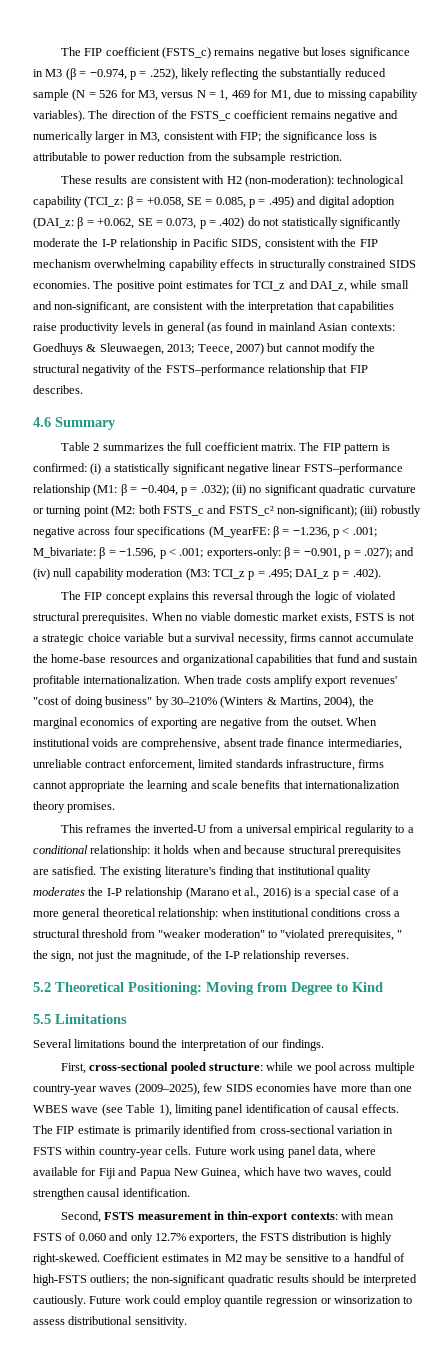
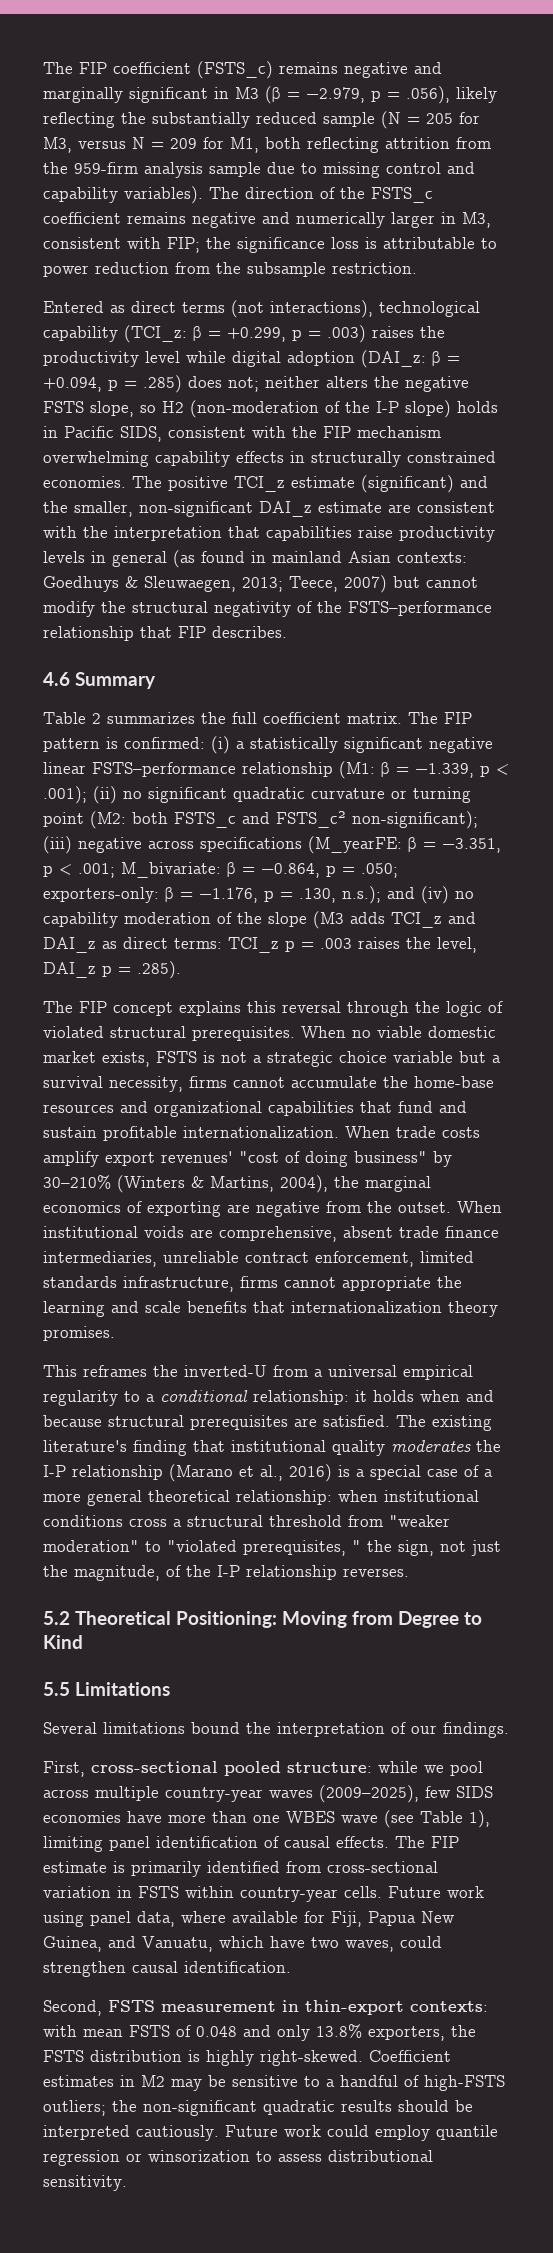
[303,47,410,59] but loses significance -> [414,62,442,74] [43,87,208,103] and marginally significant
[89,68,178,80] −0.974, p = .252), -> [306,86,450,104] −2.979, p = .056),
[99,90,118,98] 526 -> [426,113,453,124] 205
[219,89,291,101] 1, 469 for M1, -> [170,137,491,153] [43,162,261,178] 209 for M1, both reflecting attrition from the 959-firm analysis sample
(367, 95) none -> [386,162,475,174] control and
[60,175,335,187] These results are consistent with H2 (non-moderation): -> [43,300,373,318] Entered as direct terms (not interactions),
[146,196,317,208] +0.058, SE = 0.085, p = .495) and -> [227,325,445,343] [43,351,226,367] +0.299, p = .003) raises the productivity level while
[97,217,401,229] [33,238,178,250] +0.062, SE = 0.073, p = .402) do not statistically significantly moderate the I-P relationship -> [43,375,469,393] [43,400,498,418] +0.094, p = .285) does not; neither alters the negative FSTS slope, so H2 (non-moderation of the I-P slope) holds
[388,260,416,268] SIDS -> (496, 457) none
[158,280,409,292] [33,301,131,313] point estimates for TCI_z and DAI_z, while small and non-significant, -> [234,475,488,493] [43,501,382,517] TCI_z estimate (significant) and the smaller, non-significant DAI_z estimate
[140,484,229,496] −0.404, p = .032); -> [415,763,509,778] [43,786,87,804] −1.339, p < .001);
[380,505,421,517] robustly -> (72, 845) none
[113,526,135,535] four -> (194, 844) none
[292,527,330,538] −1.236, -> [442,838,501,853] −3.351,
[119,548,204,559] −1.596, p < .001; -> [261,863,398,878] −0.864, p = .050;
[303,547,392,559] −0.901, p = .027); -> [199,886,381,904] −1.176, p = .130, n.s.);
[53,568,73,577] null -> [455,891,474,899] no
[185,568,292,580] (M3: TCI_z p = .495; -> [217,911,476,929] [43,937,477,953] of the slope (M3 adds TCI_z and DAI_z as direct terms: TCI_z p = .003 raises the level,
[352,568,381,580] .402). -> [137,961,181,979] .285).
[98,1167,138,1179] Fiji and -> [331,1911,362,1927] Fiji,
(241, 1173) none -> [108,1936,213,1952] and Vanuatu,
[78,1233,106,1241] 0.060 -> [196,2026,237,2037] 0.048
[154,1233,186,1241] 12.7% -> [316,2024,362,2038] 13.8%

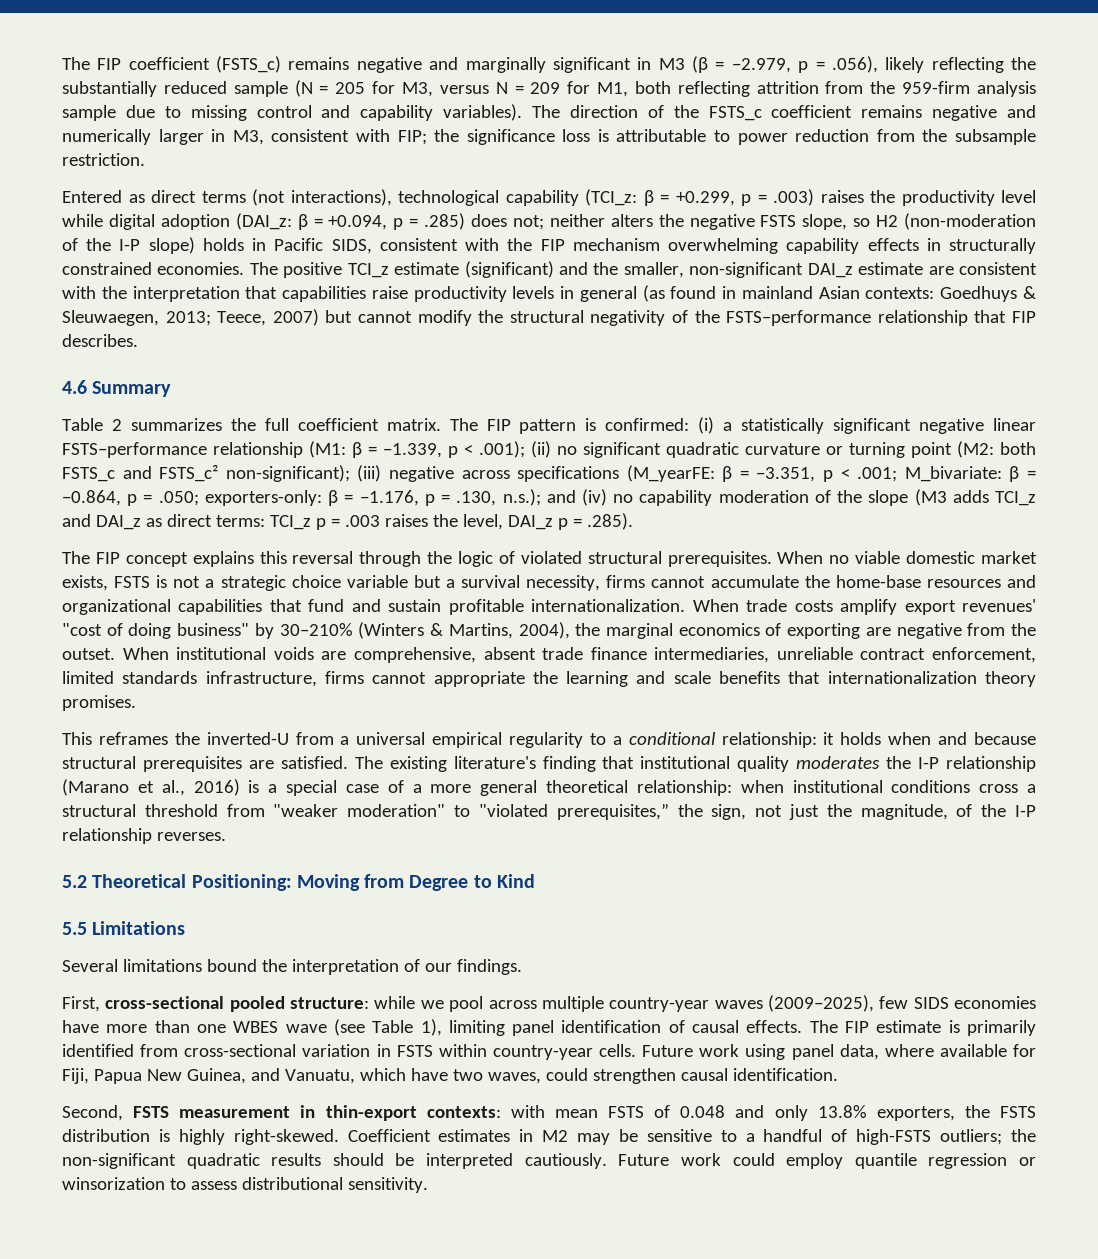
[243,1540,361,1556] prerequisites, " -> [556,803,669,820] prerequisites,”

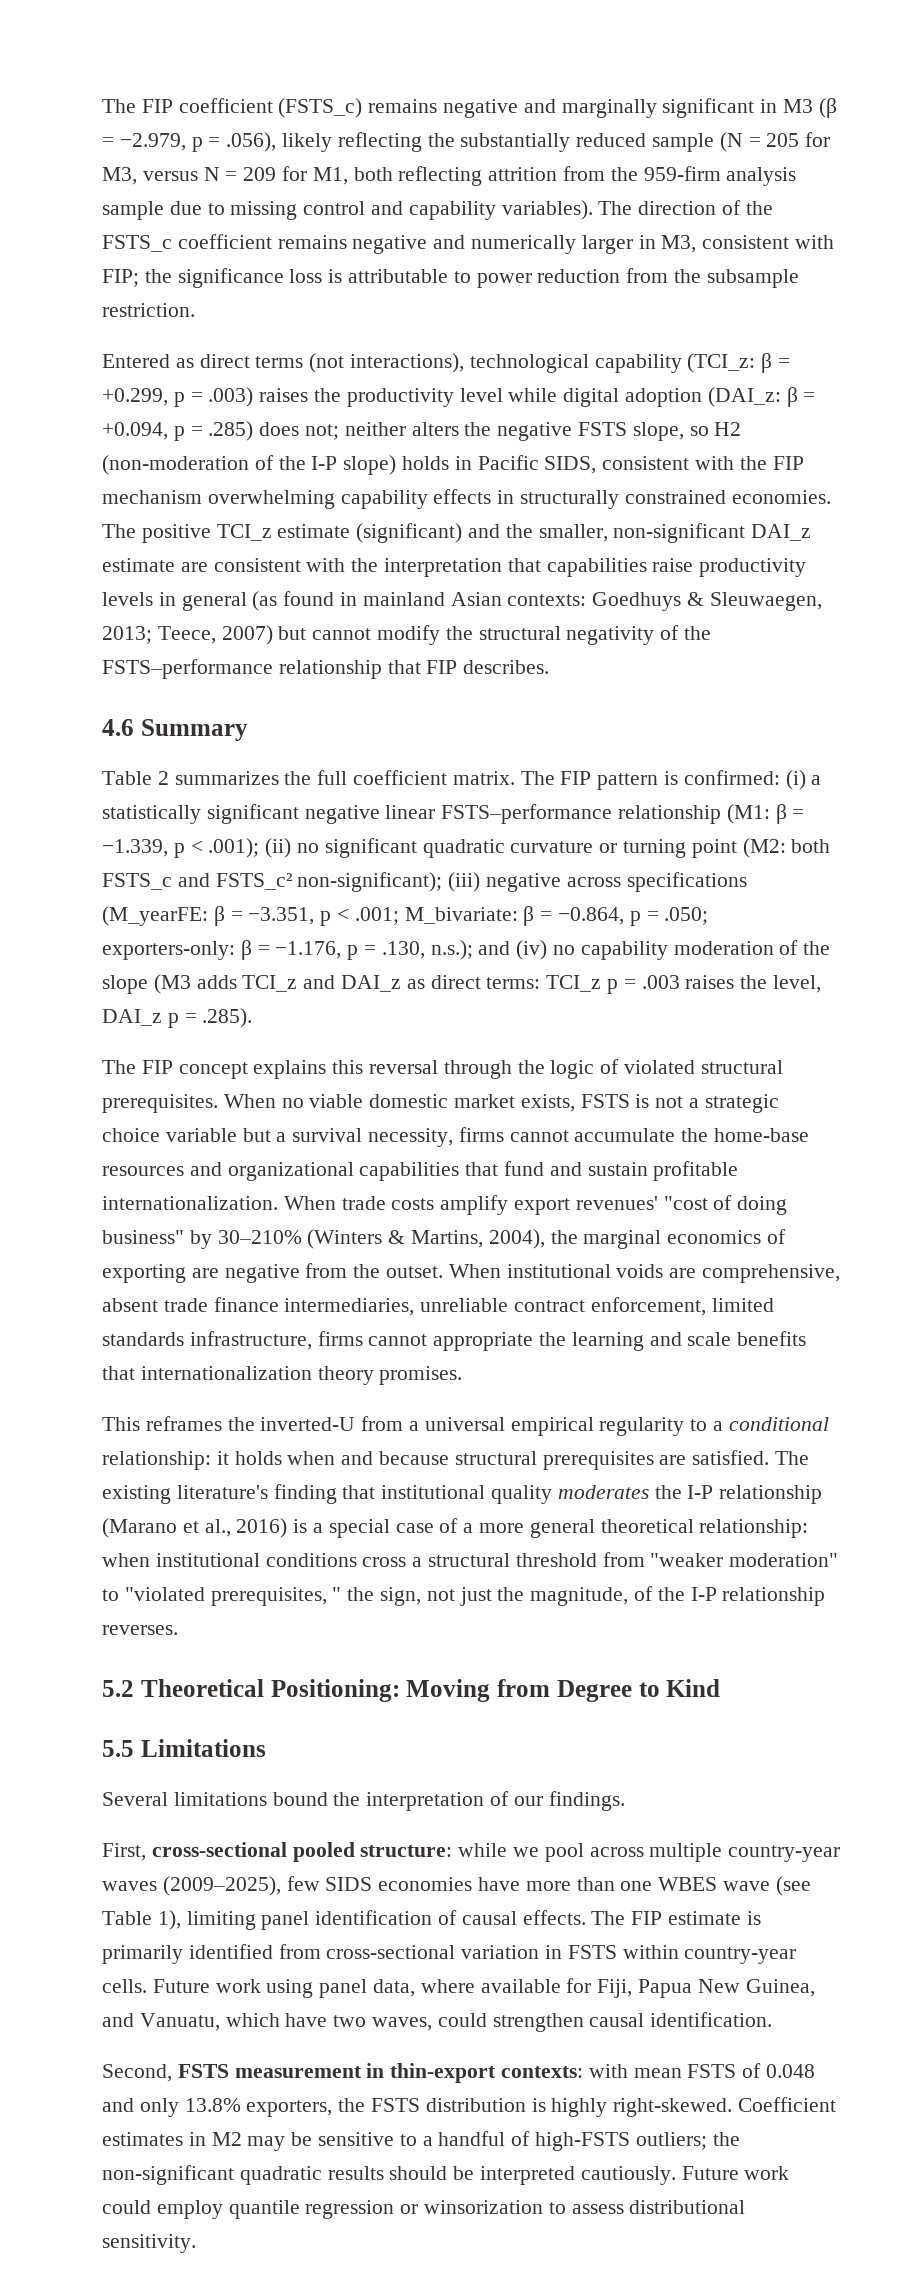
[556,803,669,820] prerequisites,” -> [210,1587,342,1606] prerequisites, "

